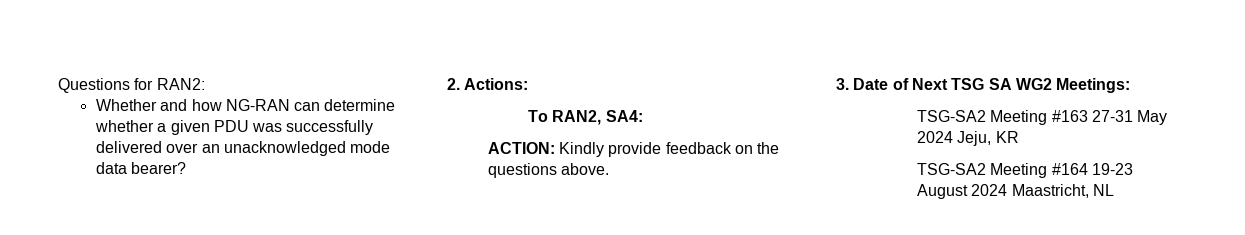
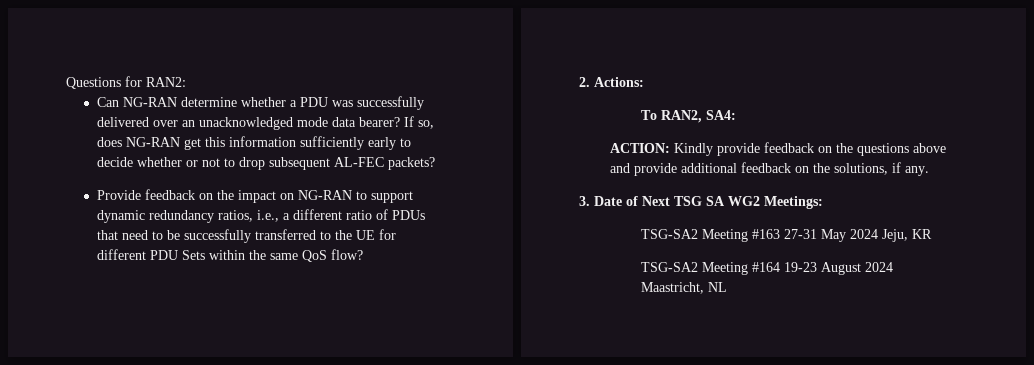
[95,99,321,111] Whether and how NG-RAN can -> [96,97,177,107] Can NG-RAN
[170,120,210,135] given -> (297, 103) none
(187, 168) none -> [403,116,434,129] [96,136,411,150] [96,157,435,170] [96,189,413,203] [96,209,425,223] [96,229,396,243] [96,249,363,262] If so, does NG-RAN get this information sufficiently early to decide whether or not to drop subsequent AL-FEC packets? // Provide feedback on the impact on NG-RAN to support dynamic redundancy ratios, i.e., a different ratio of PDUs that need to be successfully transferred to the UE for different PDU Sets within the same QoS flow?
[560,163,609,175] above. -> [912,143,946,153] [609,162,929,176] above and provide additional feedback on the solutions, if any.

